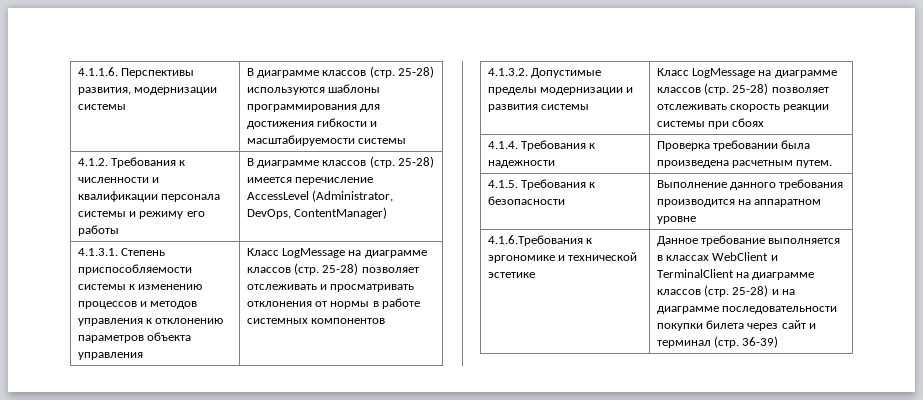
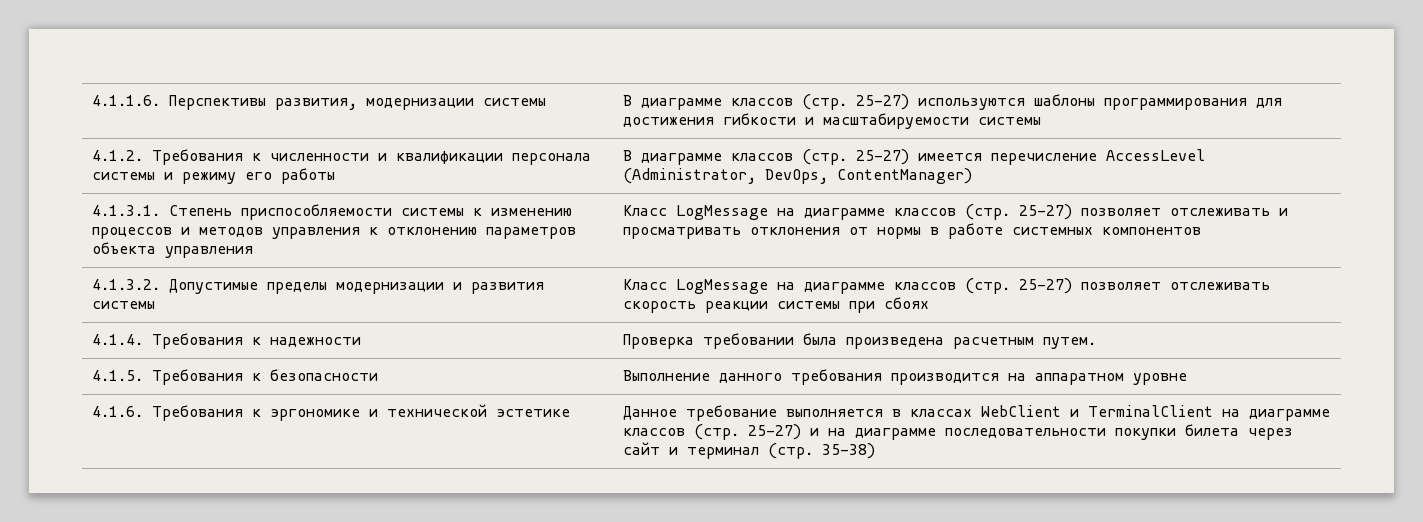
[398,66,435,78] 25-28) -> [855,94,909,110] 25-27)
[398,156,435,168] 25-28) -> [855,149,909,165] 25-27)
[322,263,359,275] 25-28) -> [1018,204,1072,220] 25-27)
[732,83,769,95] 25-28) -> [1018,278,1072,294] 25-27)
[487,235,583,246] 4.1.6.Требования -> [91,405,243,421] 4.1.6. Требования
[732,285,769,297] 25-28) -> [747,424,801,440] 25-27)
[742,336,779,348] 36-39) -> [821,443,875,459] 35-38)

